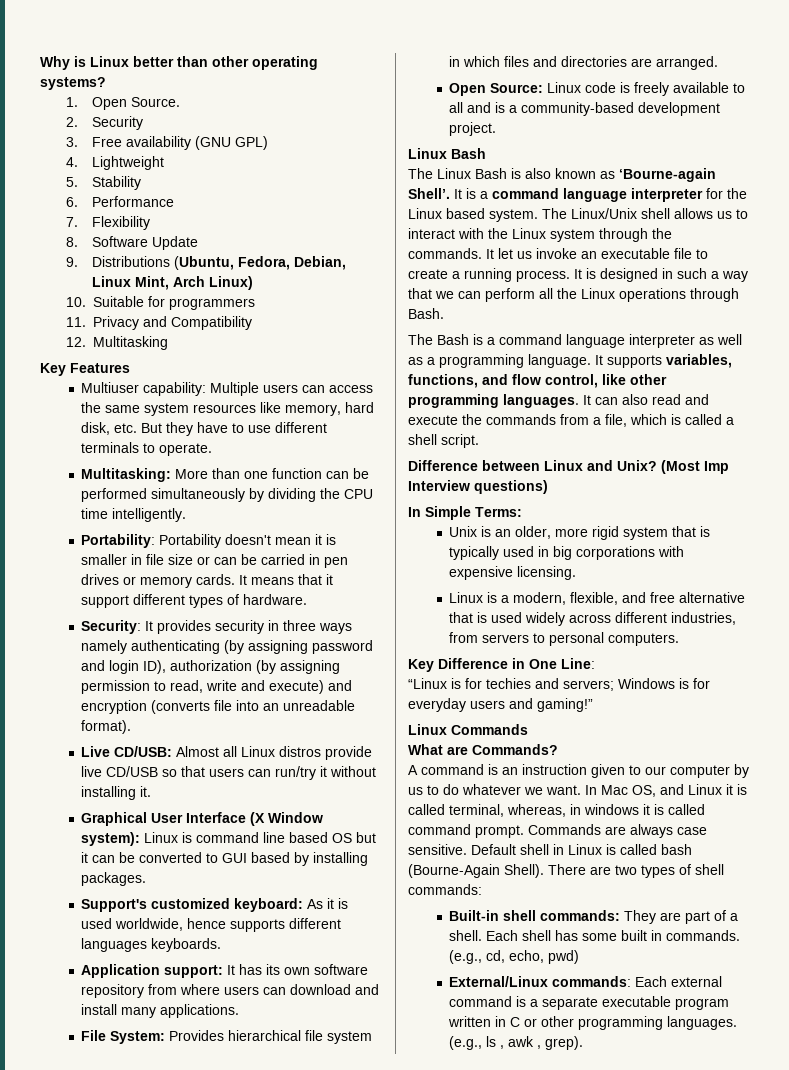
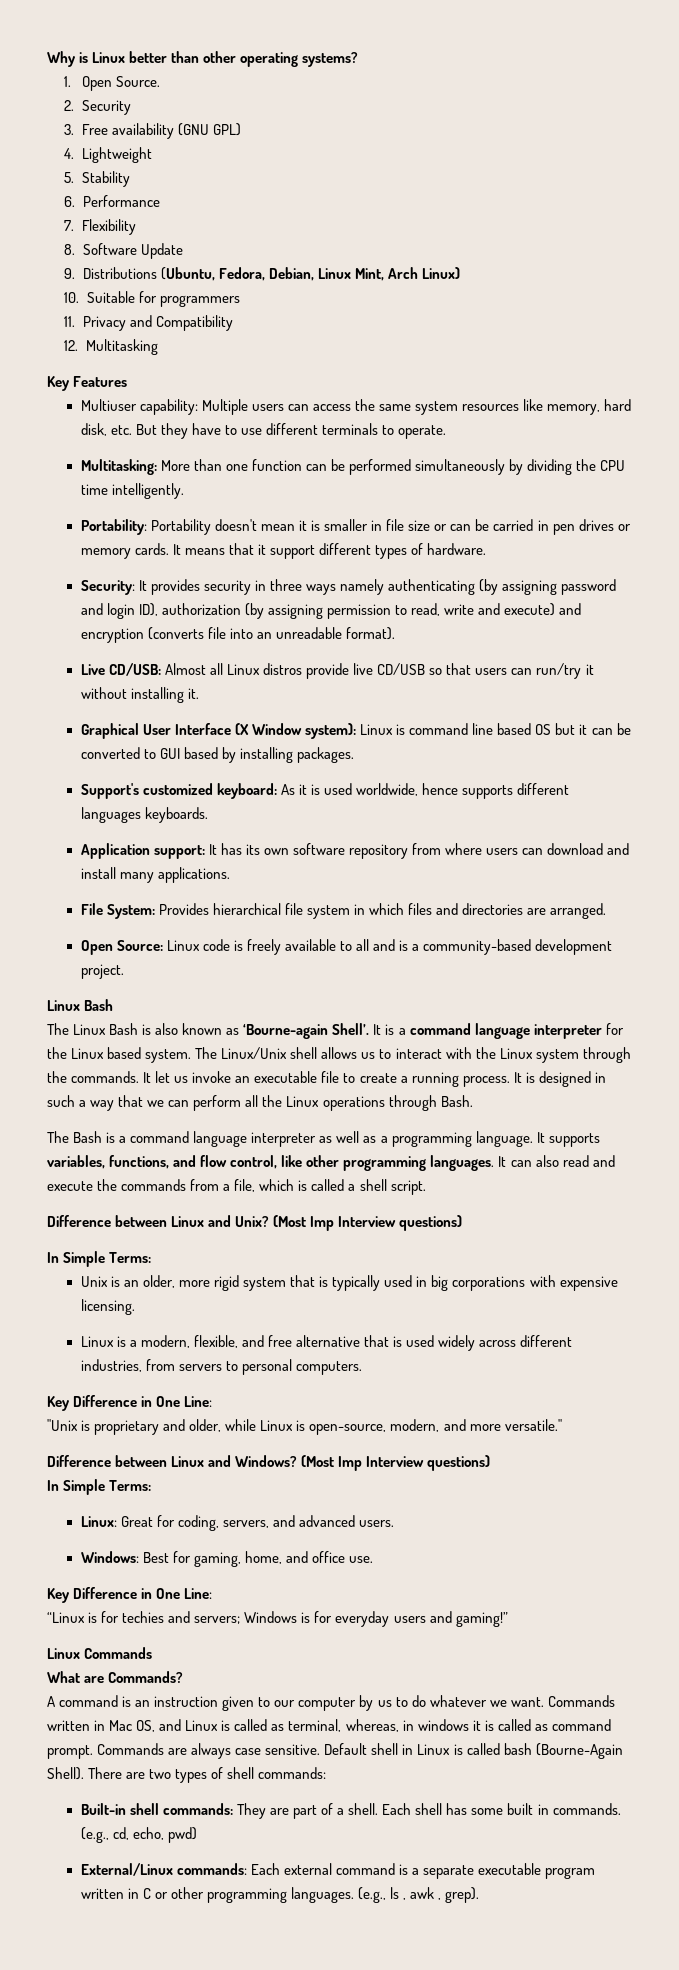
(595, 663) none -> [47,1419,562,1435] [47,1455,491,1471] [47,1479,152,1495] [80,1515,395,1531] [80,1551,374,1567] [47,1587,213,1603] // "Unix is proprietary and older, while Linux is open-source, modern, and more versatile." // Difference between Linux and Windows? (Most Imp Interview questions) // In Simple Terms: // Linux: Great for coding, servers, and advanced users. // Windows: Best for gaming, home, and office use. // Key Difference in One Line:
[585,785,597,795] In -> [547,1695,615,1707] [47,1720,106,1731] Commands written in
[726,784,747,795] [408,804,445,815] it is called -> [221,1719,285,1731] is called as
(705, 809) none -> [534,1724,548,1731] as

